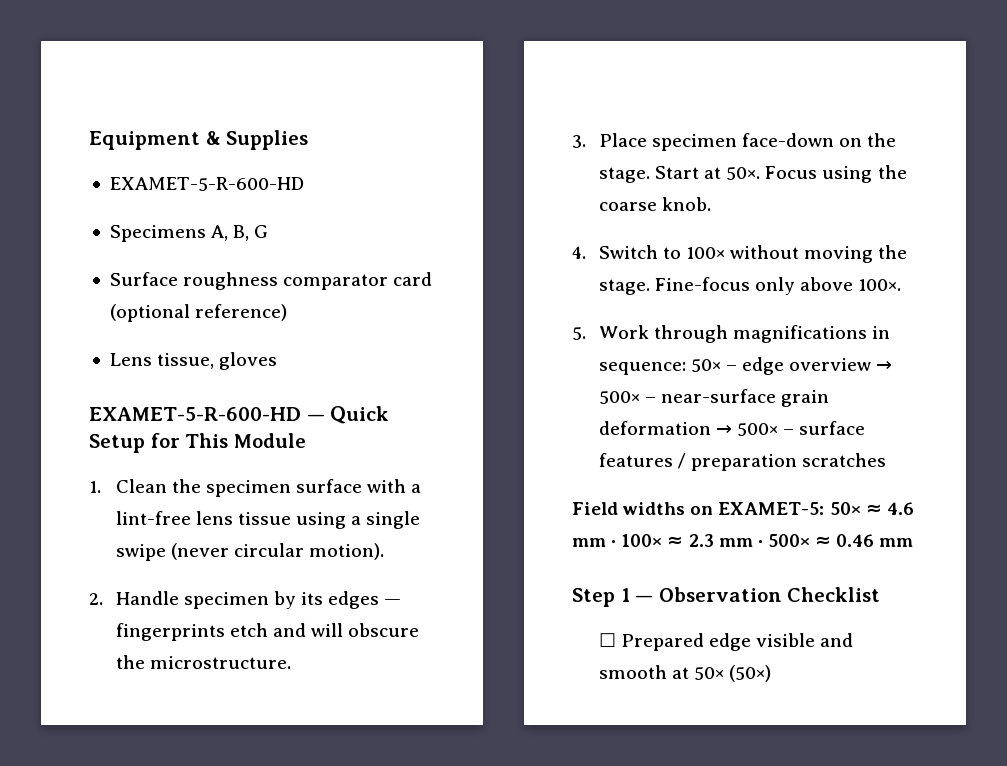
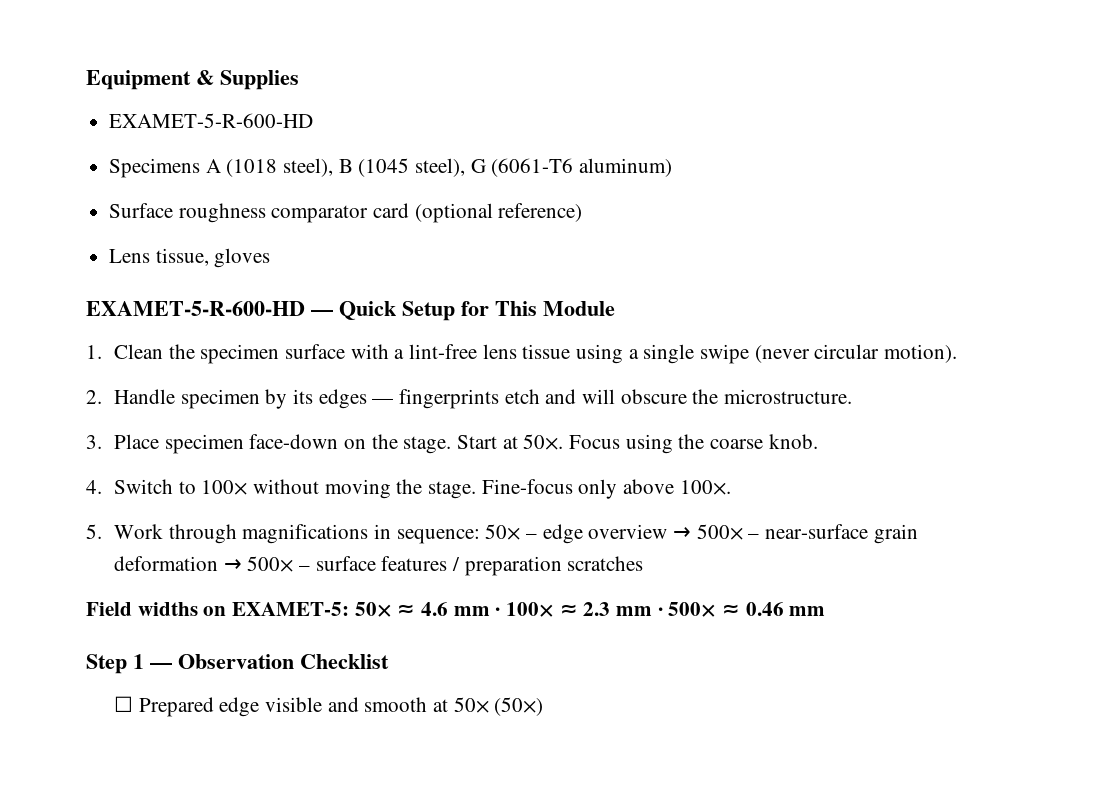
[211,225,250,241] A, B, -> [205,158,466,177] A (1018 steel), B (1045 steel),
(269, 231) none -> [491,158,673,177] (6061-T6 aluminum)

